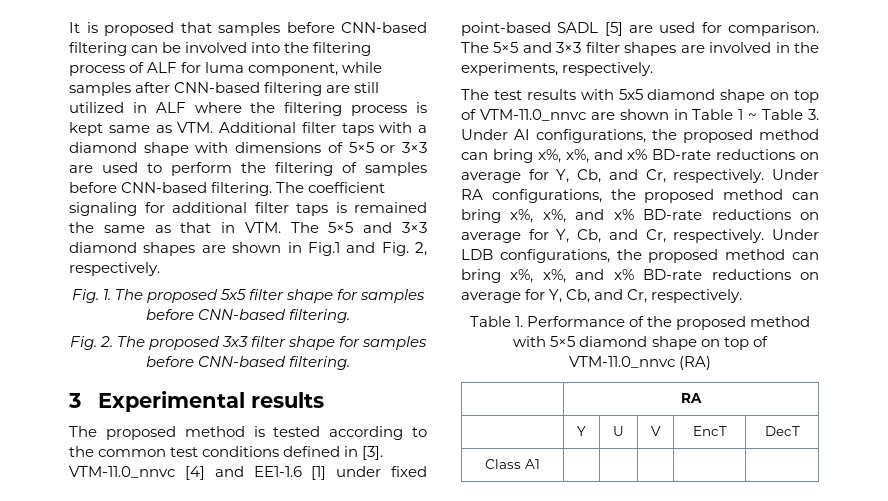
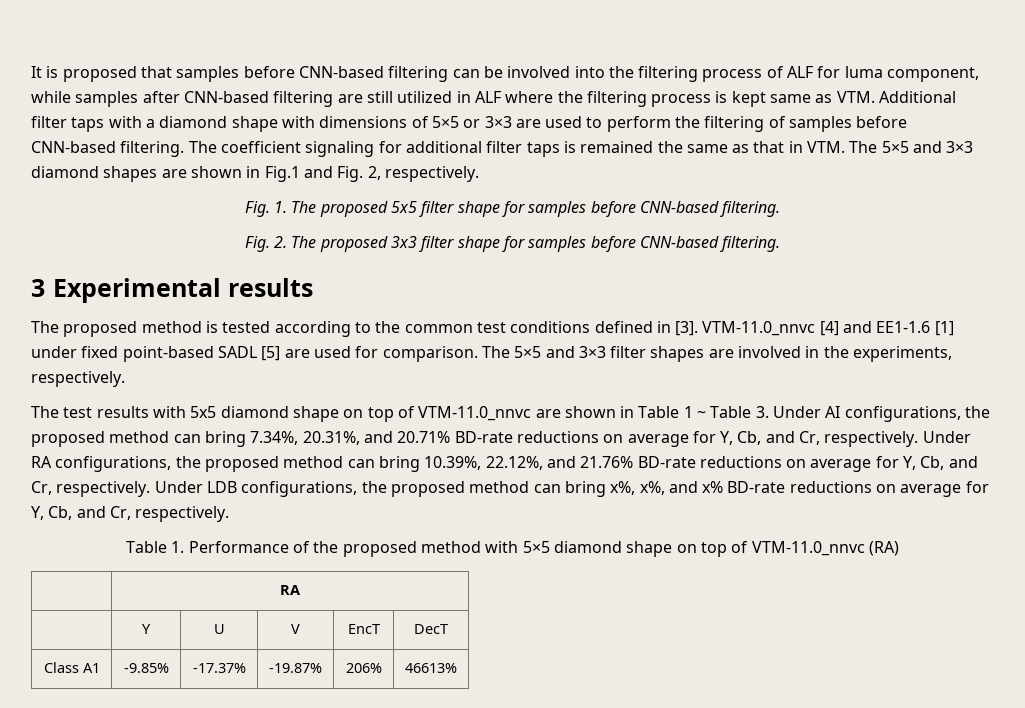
[537,149,648,163] x%, x%, and x% -> [250,431,451,445] 7.34%, 20.31%, and 20.71%
[510,209,634,223] x%, x%, and x% -> [424,456,634,470] 10.39%, 22.12%, and 21.76%
(540, 464) | | | | -> [123,663,169,673] [192,663,246,673] [269,663,322,673] [345,663,382,673] [405,663,457,673] -9.85% | -17.37% | -19.87% | 206% | 46613%

